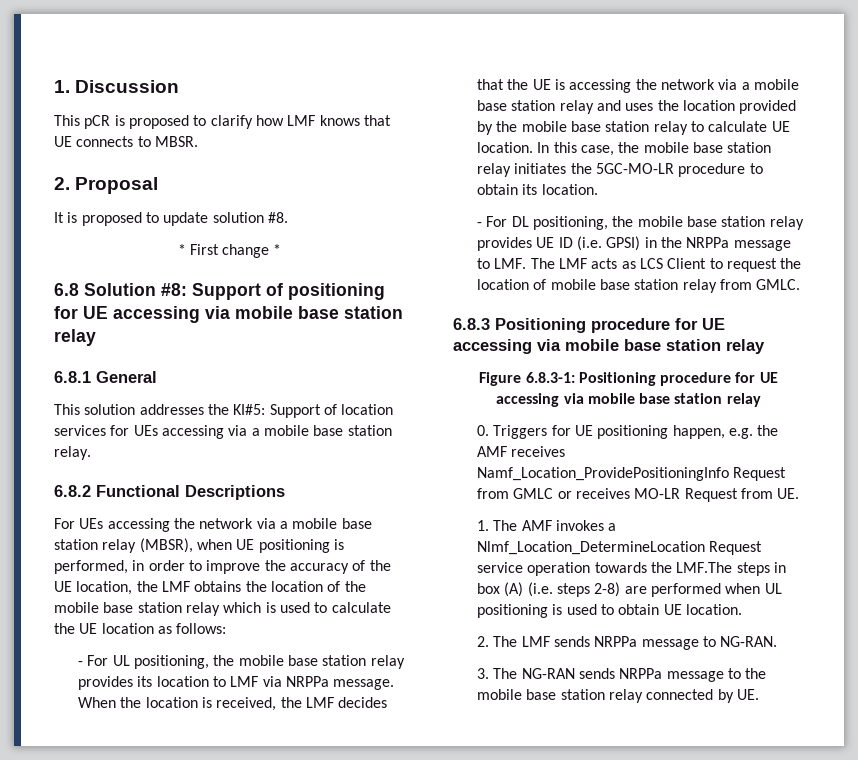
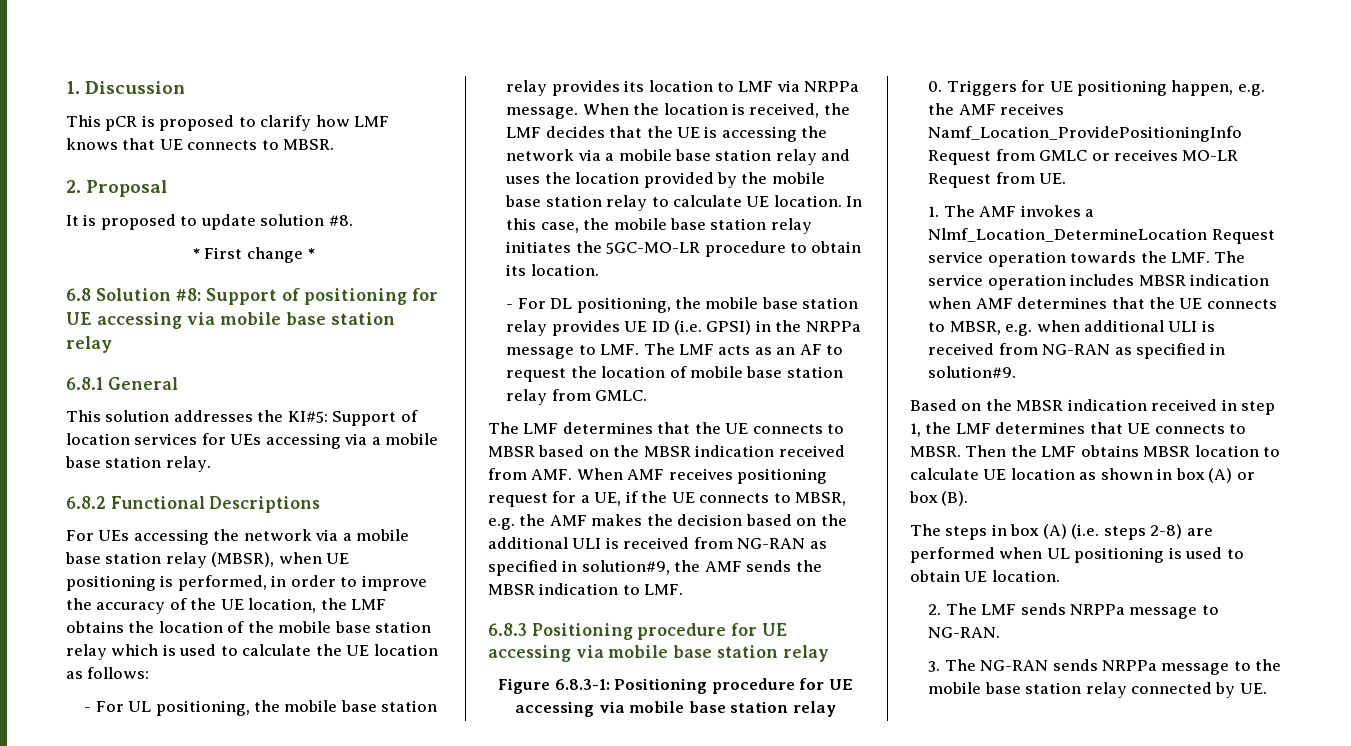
[640,258,707,269] LCS Client -> [776,344,822,355] an AF
(801, 284) none -> [488,422,845,434] [488,445,845,457] [488,468,828,484] [488,491,847,507] [488,514,847,530] [488,537,827,549] [488,560,822,576] [488,583,684,595] // The LMF determines that the UE connects to MBSR based on the MBSR indication received from AMF. When AMF receives positioning request for a UE, if the UE connects to MBSR, e.g. the AMF makes the decision based on the additional ULI is received from NG-RAN as specified in solution#9, the AMF sends the MBSR indication to LMF.
[676,562,733,573] LMF.The -> [1170,251,1246,263] [928,274,1269,290] [928,297,1277,309] [928,320,1215,336] [928,343,1226,359] [928,366,1017,378] [910,399,1276,415] [910,422,1247,437] [910,445,1281,457] [910,468,1255,483] [909,491,969,506] [910,524,941,536] LMF. The service operation includes MBSR indication when AMF determines that the UE connects to MBSR, e.g. when additional ULI is received from NG-RAN as specified in solution#9. // Based on the MBSR indication received in step 1, the LMF determines that UE connects to MBSR. Then the LMF obtains MBSR location to calculate UE location as shown in box (A) or box (B). // The

